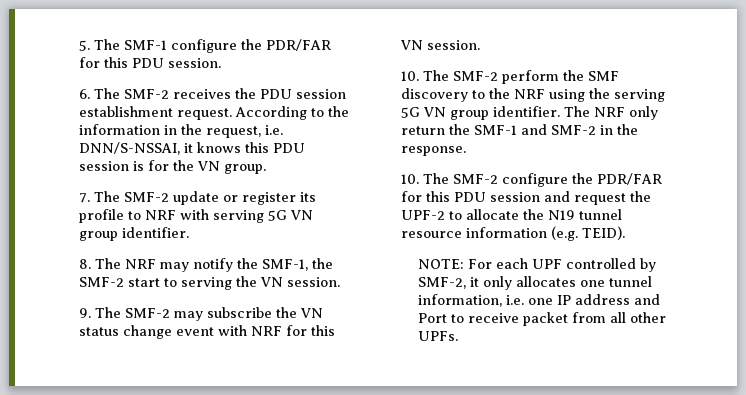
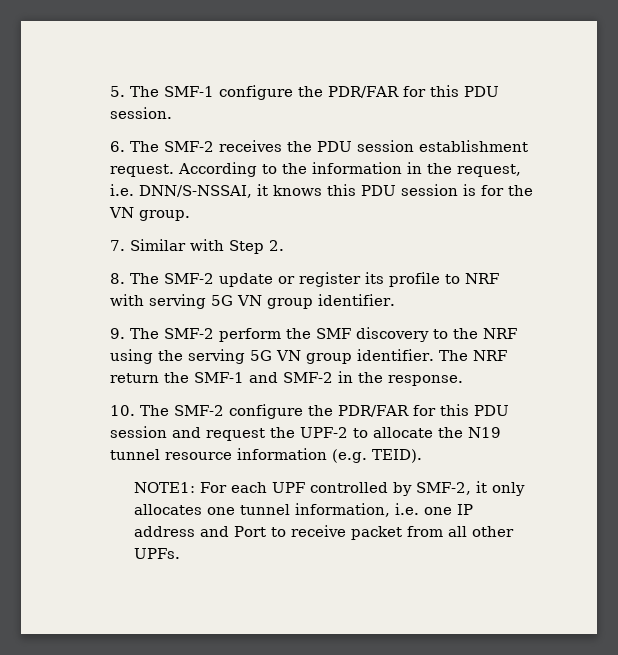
(90, 198) none -> [129,239,284,254] [109,273,125,284] Similar with Step 2. // 8.
[78,258,333,272] [78,276,340,290] [78,307,323,321] [78,325,335,339] [399,40,480,50] [400,71,419,81] 8. The NRF may notify the SMF-1, the SMF-2 start to serving the VN session. // 9. The SMF-2 may subscribe the VN status change event with NRF for this VN session. // 10. -> [109,328,125,339] 9.
[628,106,658,120] only -> (507, 355) none
[417,259,464,269] NOTE: -> [133,482,195,493] NOTE1:

